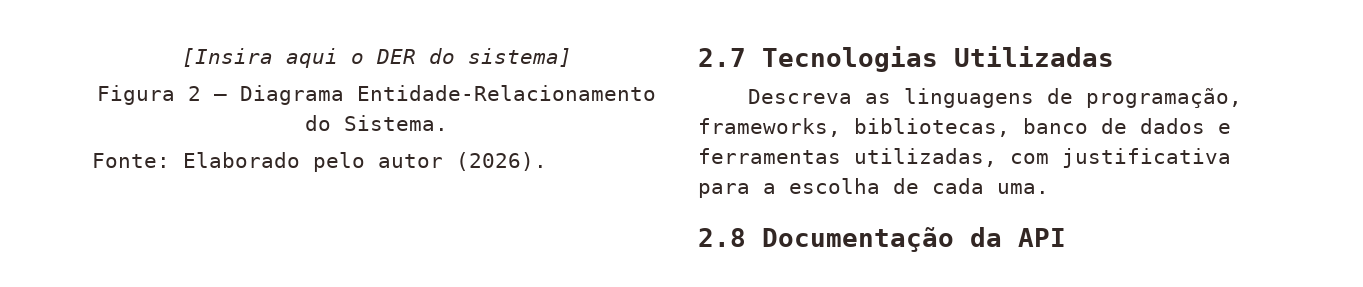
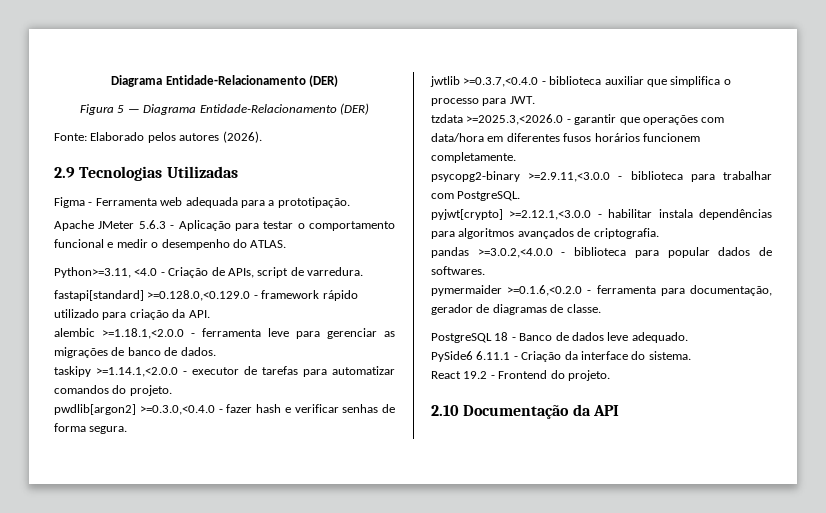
[181,48,572,68] [97,85,656,105] [305,115,448,131] [Insira aqui o DER do sistema] // Figura 2 – Diagrama Entidade-Relacionamento do Sistema. -> [111,75,338,87] [80,103,369,115] Diagrama Entidade-Relacionamento (DER) // Figura 5 — Diagrama Entidade-Relacionamento (DER)
[313,152,443,172] pelo autor -> [147,132,220,143] pelos autores
[698,48,746,67] 2.7 -> [54,167,75,178] 2.9
[748,88,1243,108] [698,118,1231,137] [698,148,1231,168] [698,178,1049,198] [698,228,746,247] Descreva as linguagens de programação, frameworks, bibliotecas, banco de dados e ferramentas utilizadas, com justificativa para a escolha de cada uma. // 2.8 -> [54,197,350,208] [54,220,395,231] [54,239,287,250] [54,267,363,278] [54,290,358,301] [54,309,210,320] [54,328,395,339] [54,347,216,358] [54,366,395,377] [54,385,172,396] [54,404,395,415] [54,423,128,434] [430,76,731,87] [431,96,535,106] [431,114,725,125] [431,133,700,142] [431,152,516,163] [431,171,772,182] [431,191,521,201] [431,209,772,220] [431,228,659,239] [431,247,772,258] [431,266,485,275] [431,285,772,296] [431,304,601,315] [431,332,688,343] [431,351,691,362] [431,370,610,381] [431,405,459,416] Figma - Ferramenta web adequada para a prototipação. // Apache JMeter 5.6.3 - Aplicação para testar o comportamento funcional e medir o desempenho do ATLAS. // Python>=3.11, <4.0 - Criação de APIs, script de varredura. // fastapi[standard] >=0.128.0,<0.129.0 - framework rápido utilizado para criação da API. // alembic >=1.18.1,<2.0.0 - ferramenta leve para gerenciar as migrações de banco de dados. // taskipy >=1.14.1,<2.0.0 - executor de tarefas para automatizar comandos do projeto. // pwdlib[argon2] >=0.3.0,<0.4.0 - fazer hash e verificar senhas de forma segura. // jwtlib >=0.3.7,<0.4.0 - biblioteca auxiliar que simplifica o processo para JWT. // tzdata >=2025.3,<2026.0 - garantir que operações com data/hora em diferentes fusos horários funcionem completamente. // psycopg2-binary >=2.9.11,<3.0.0 - biblioteca para trabalhar com PostgreSQL. // pyjwt[crypto] >=2.12.1,<3.0.0 - habilitar instala dependências para algoritmos avançados de criptografia. // pandas >=3.0.2,<4.0.0 - biblioteca para popular dados de softwares. // pymermaider >=0.1.6,<0.2.0 - ferramenta para documentação, gerador de diagramas de classe. // PostgreSQL 18 - Banco de dados leve adequado. // PySide6 6.11.1 - Criação da interface do sistema. // React 19.2 - Frontend do projeto. // 2.10

